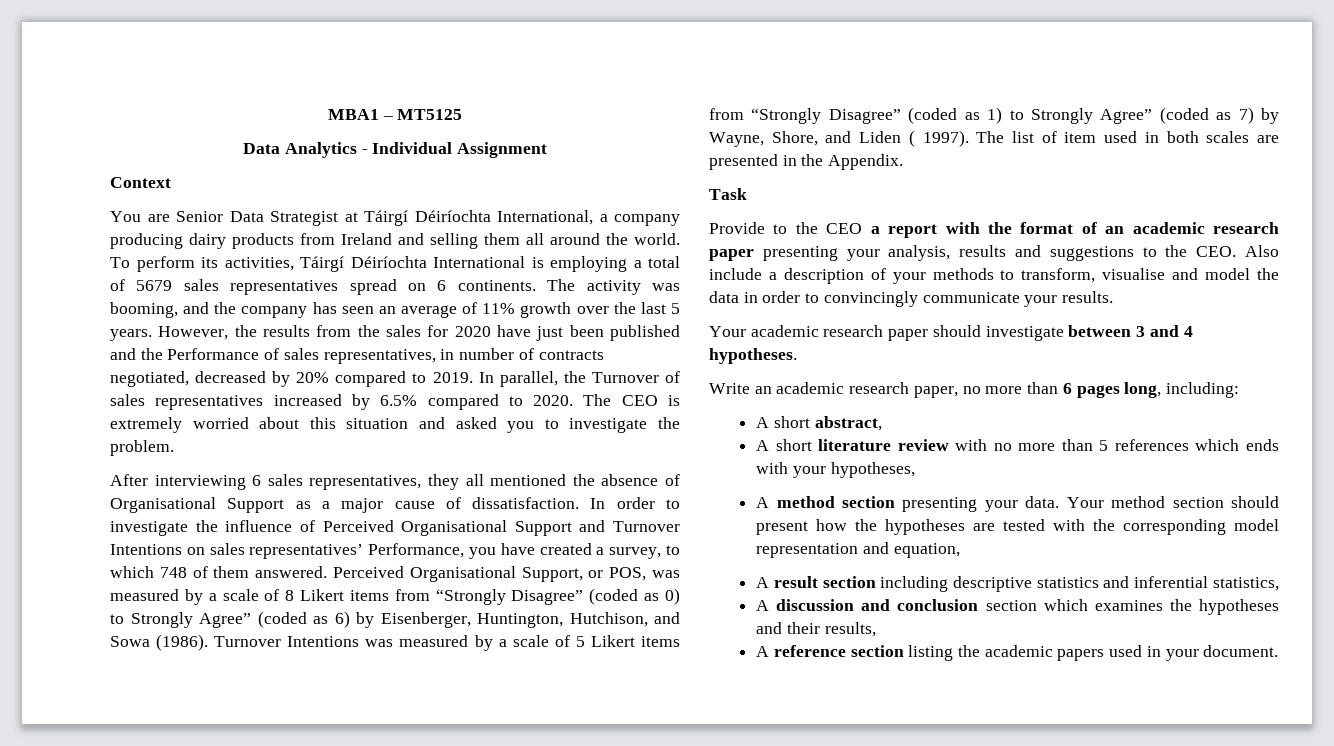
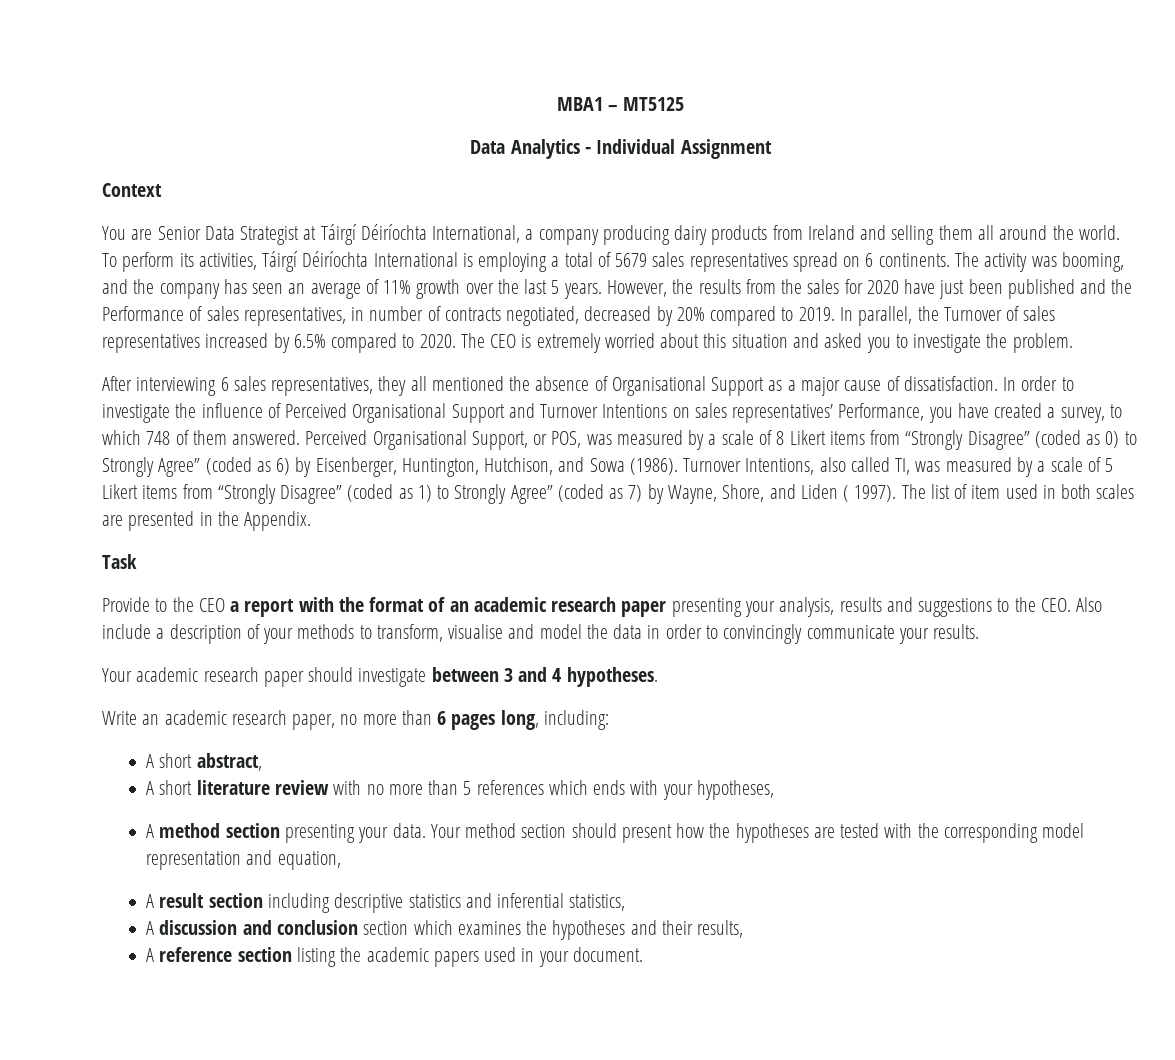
[287,636,360,647] Intentions -> [745,457,911,475] Intentions, also called TI,

